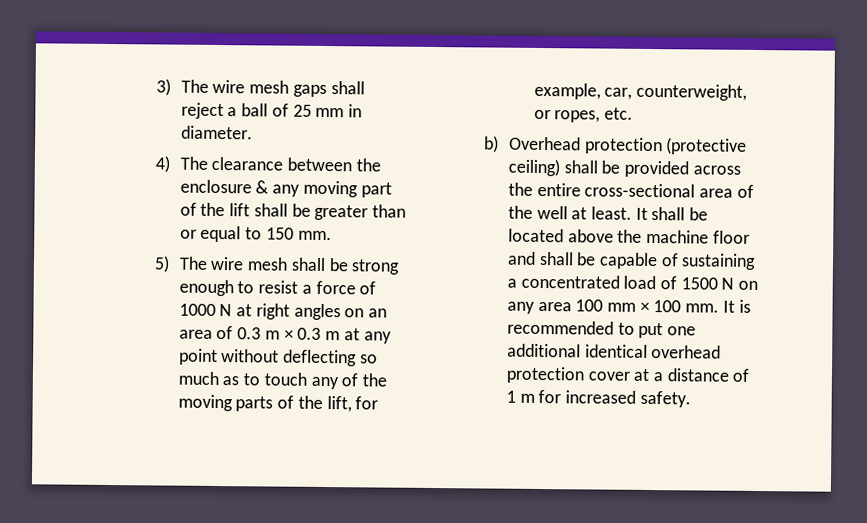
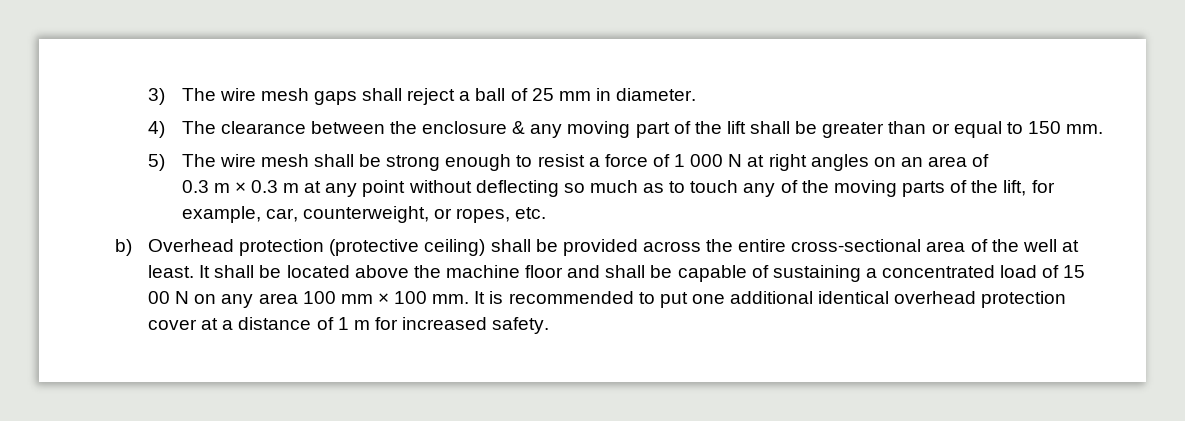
[178,303,216,316] 1000 -> [674,154,724,167] 1 000
(234, 332) none -> (990, 160) //
[680,277,718,290] 1500 -> [1063,265,1086,278] [148,291,171,304] 15 00

